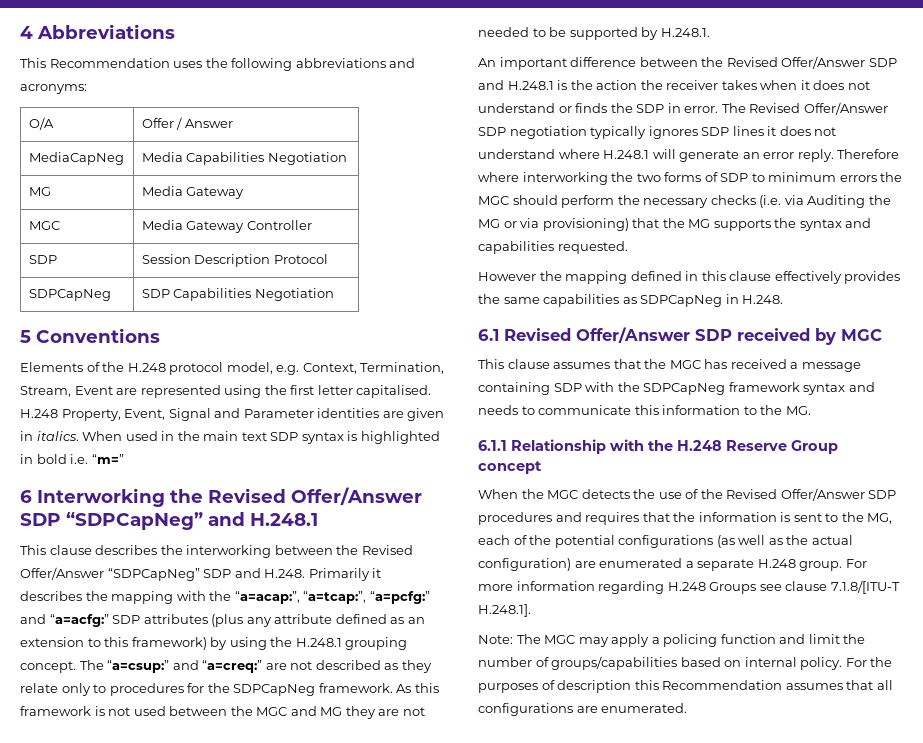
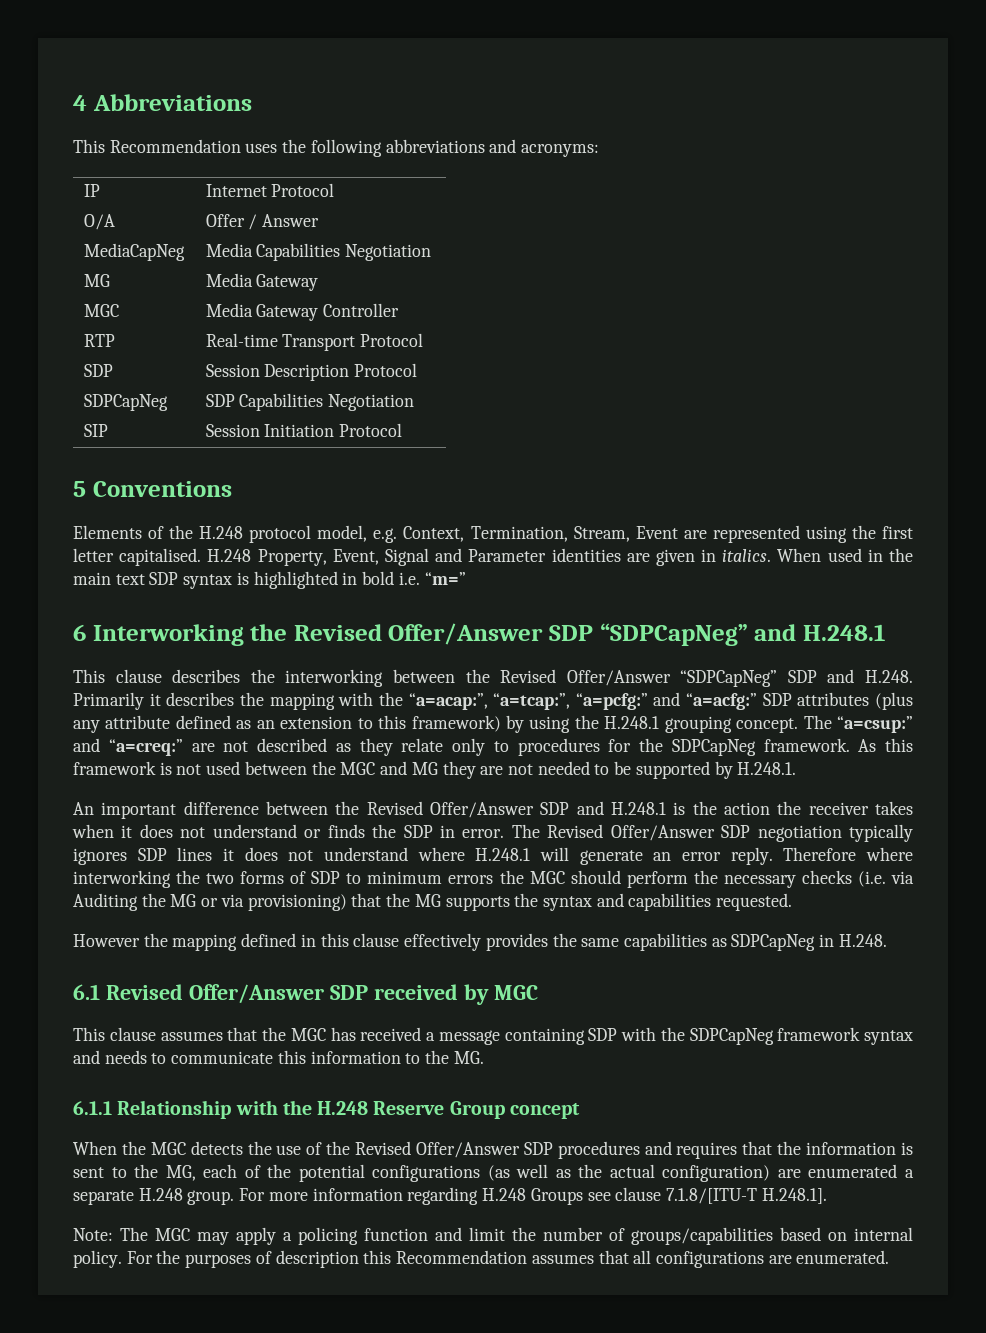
(87, 89) none -> [83,184,100,197] [205,183,335,197] // IP | Internet Protocol
(312, 225) none -> [83,334,115,347] [205,333,424,351] // RTP | Real-time Transport Protocol
(334, 294) none -> [83,424,108,437] [205,423,403,437] // SIP | Session Initiation Protocol

